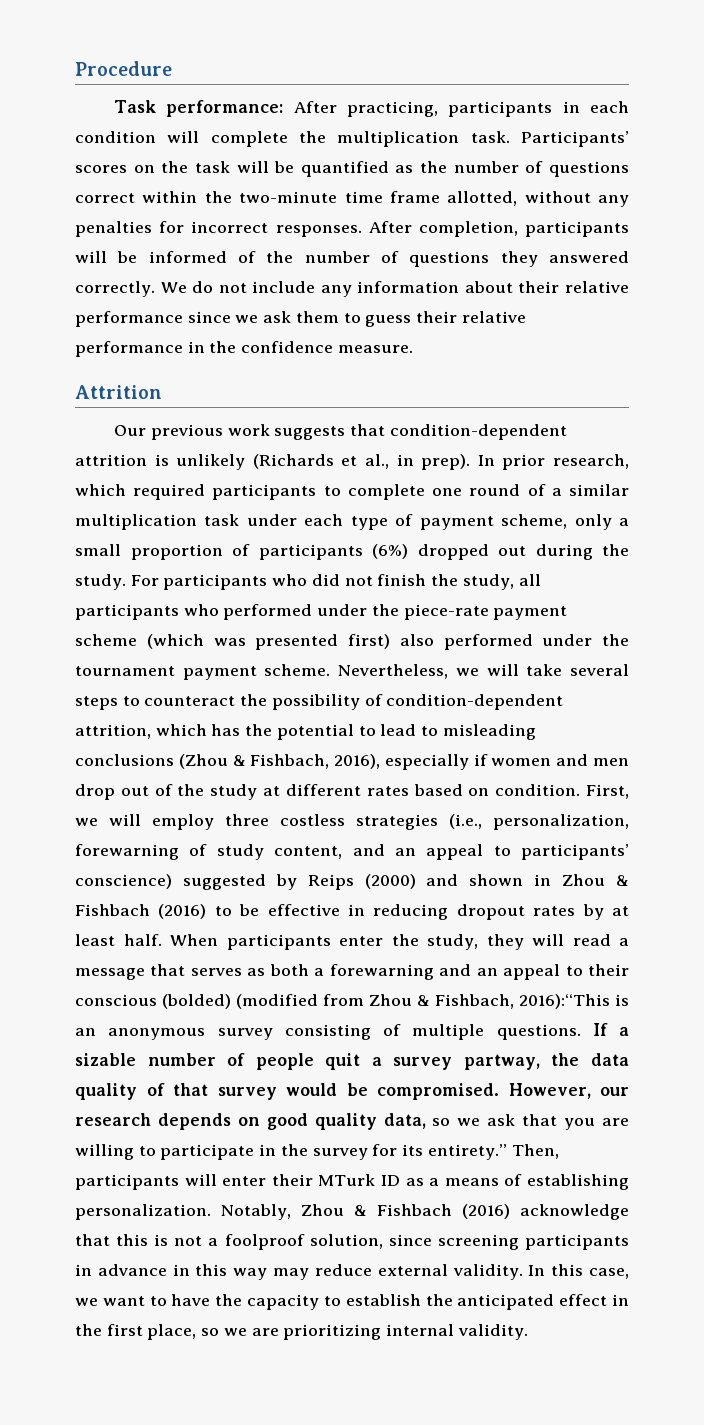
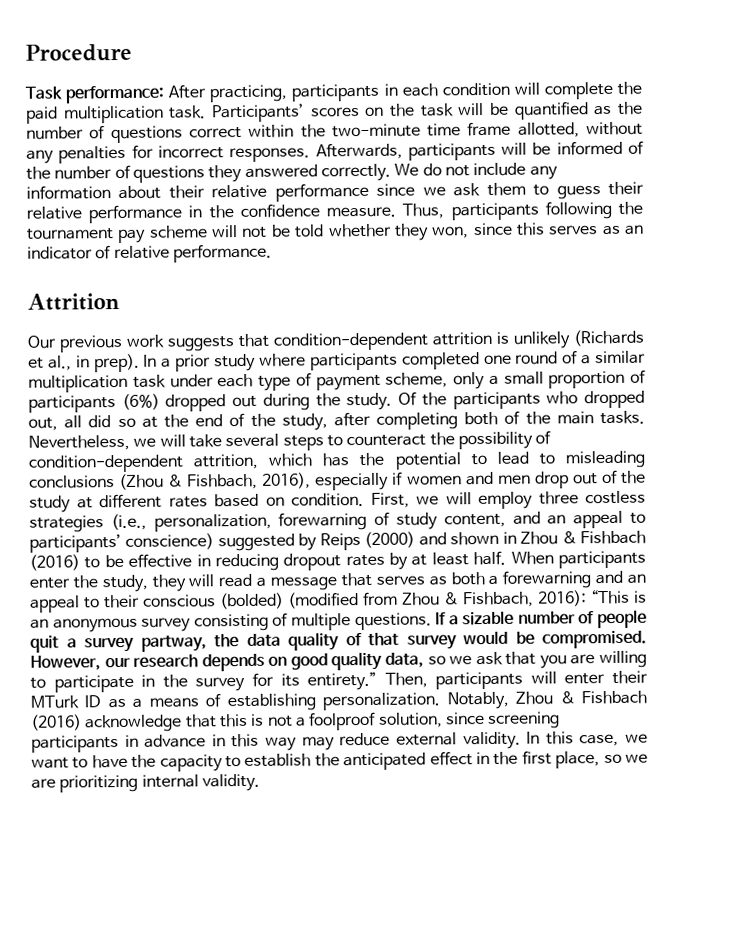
(326, 137) none -> [26,106,58,124] paid
[368,221,518,237] After completion, -> [315,142,403,160] Afterwards,
(413, 349) none -> [402,200,643,221] [27,222,644,244] [27,243,272,263] Thus, participants following the tournament pay scheme will not be told whether they won, since this serves as an indicator of relative performance.
[502,454,630,470] [75,484,425,500] prior research, which required participants to complete -> [161,352,480,372] a prior study where participants completed
[130,574,541,590] [75,604,568,620] [75,634,629,650] [75,664,331,680] For participants who did not finish the study, all participants who performed under the piece-rate payment scheme (which was presented first) also performed under the tournament payment scheme. -> [398,390,646,410] [28,410,645,431] Of the participants who dropped out, all did so at the end of the study, after completing both of the main tasks.
[519,994,610,1009] 2016):“This -> [537,589,630,607] 2016): “This

